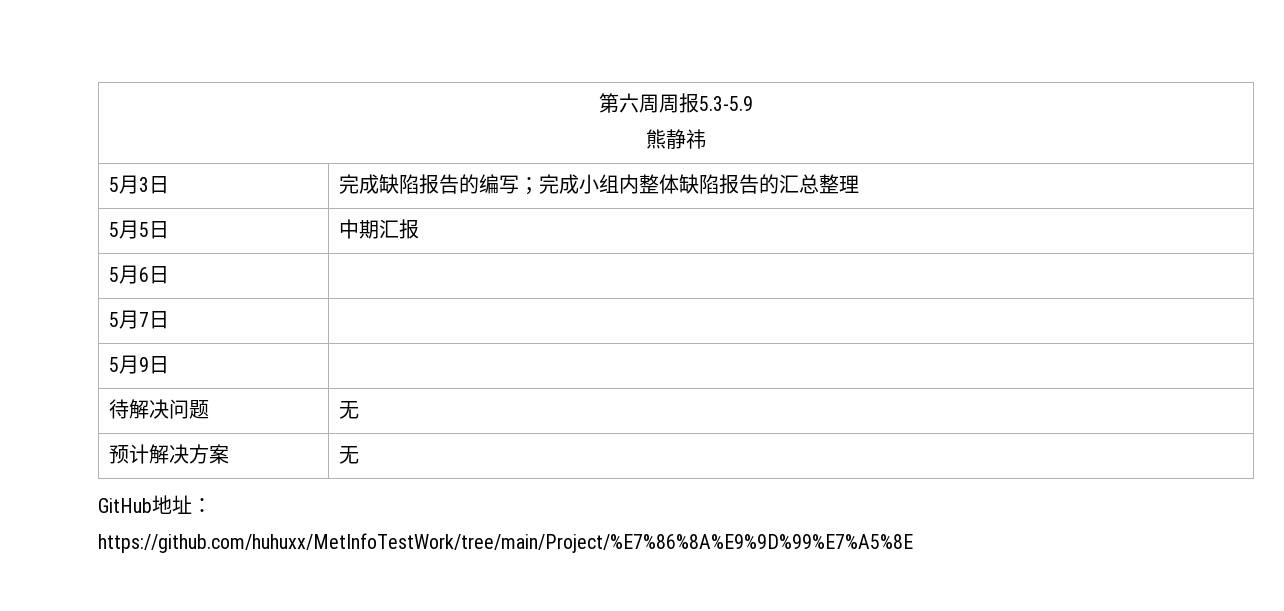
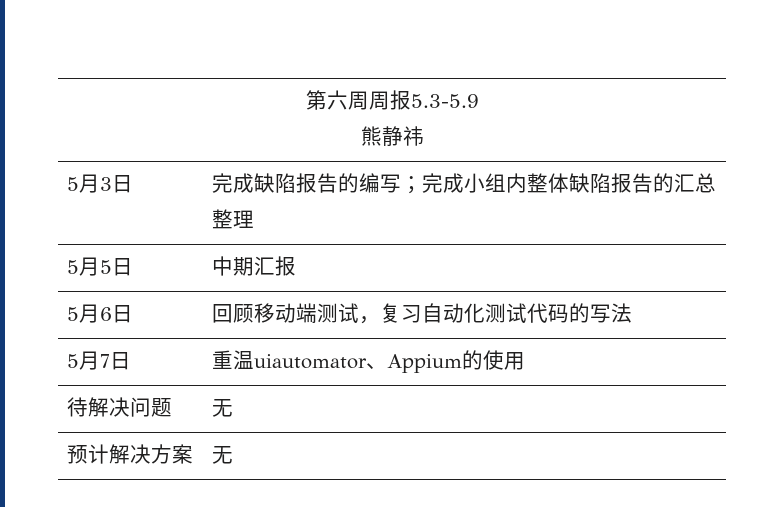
[108,310,169,329] [108,355,169,374] // 5月7日 | // 5月9日 | -> [211,303,632,324] [66,351,131,370] [211,350,525,373] 回顾移动端测试，复习自动化测试代码的写法 // 5月7日 | 重温uiautomator、Appium的使用
[98,495,212,514] [98,533,913,553] // GitHub地址： // https://github.com/huhuxx/MetInfoTestWork/tree/main/Project/%E7%86%8A%E9%9D%99%E7%A5%8E -> (233, 455) none

